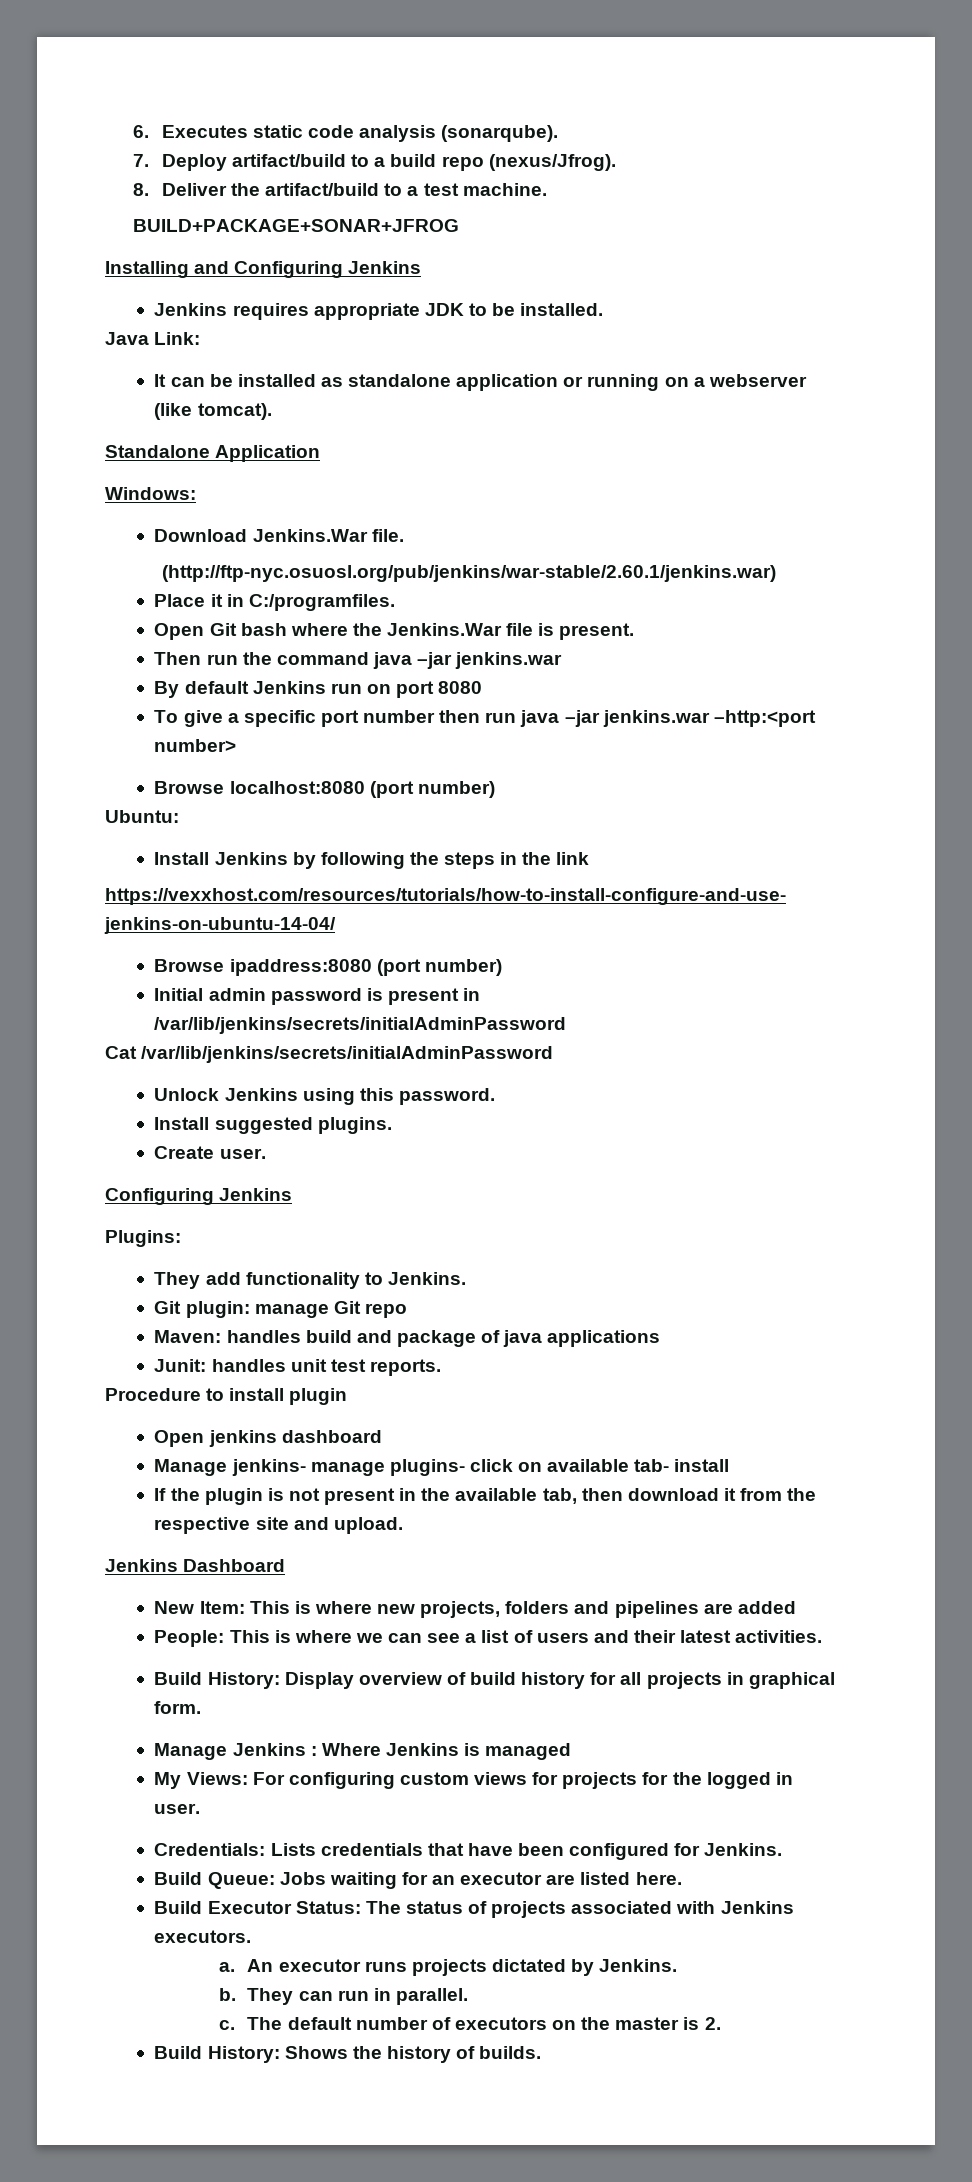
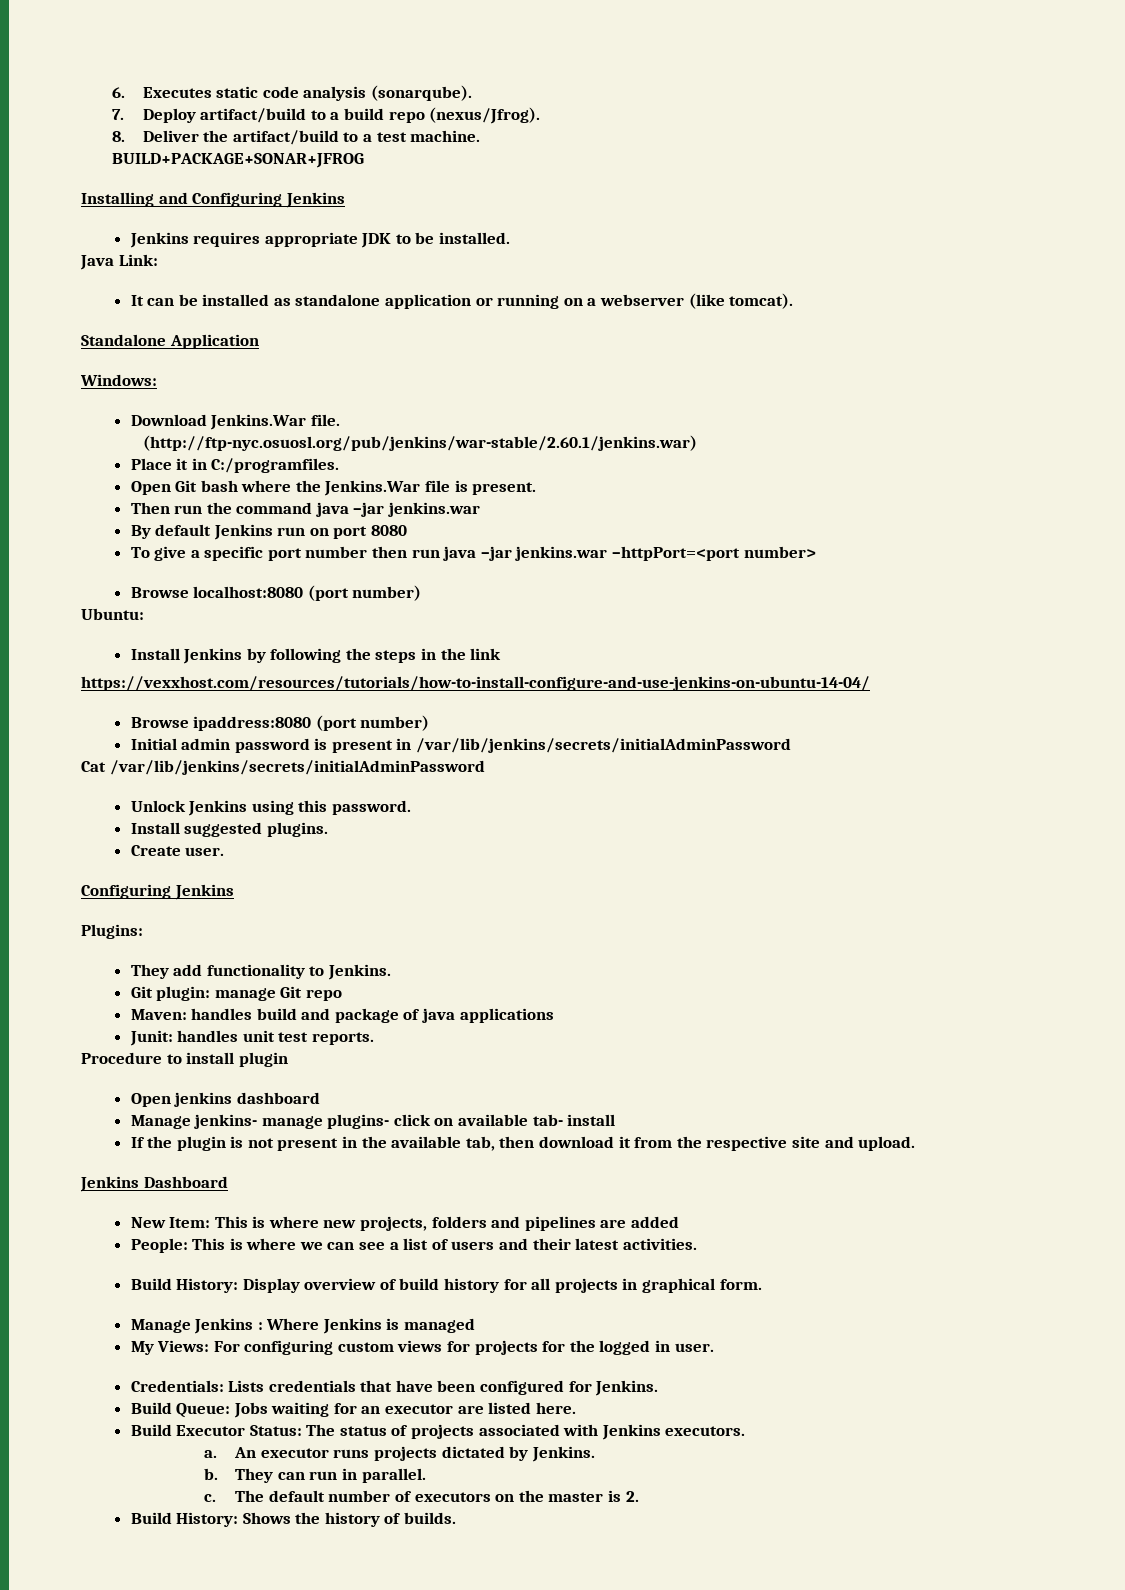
[713,710,816,727] –http:<port -> [612,546,741,561] –httpPort=<port

